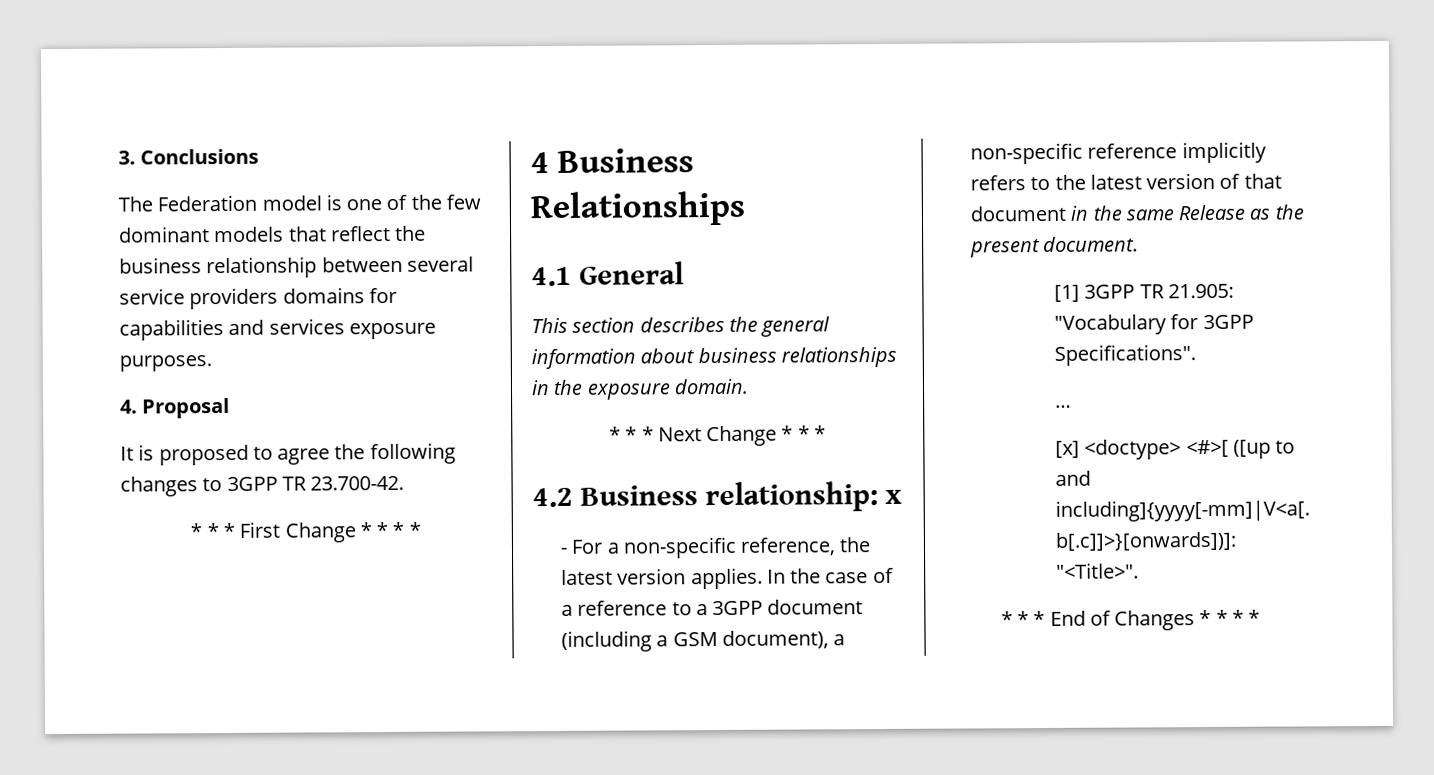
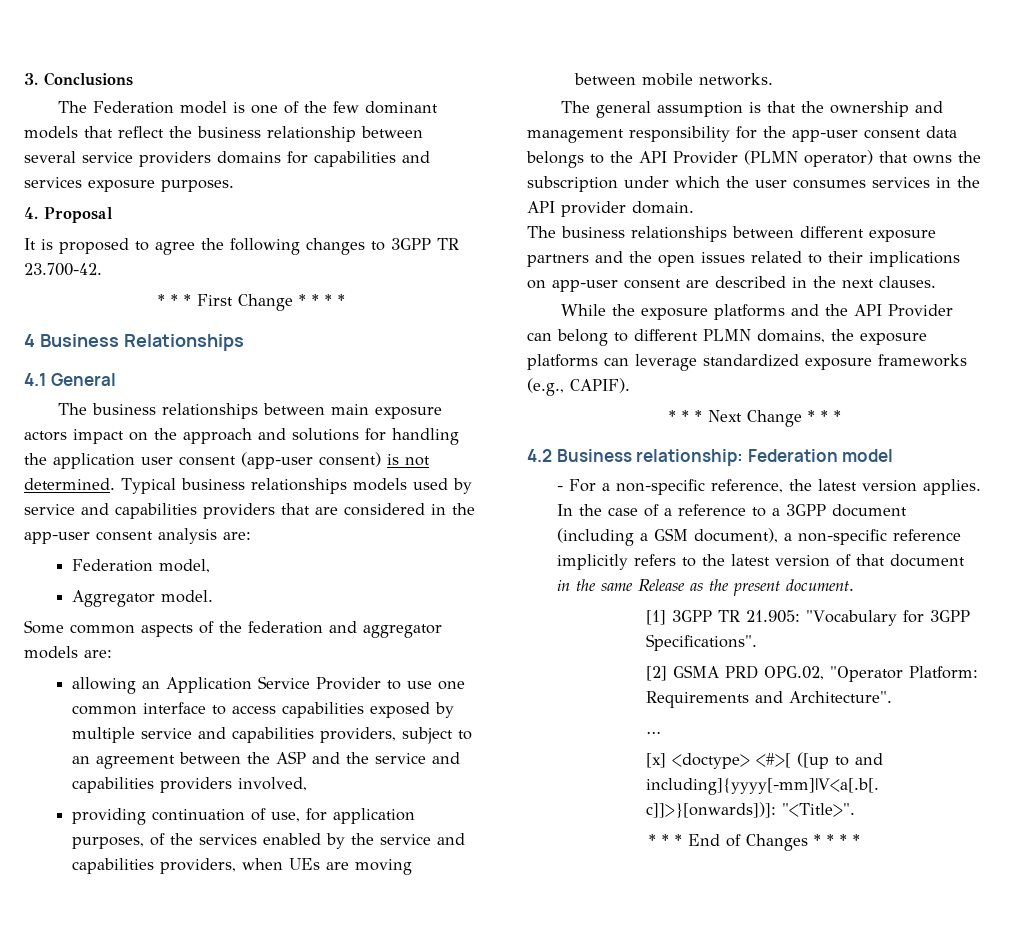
[531,316,831,337] [531,346,897,370] [531,378,749,400] This section describes the general information about business relationships in the exposure domain. -> [58,403,443,419] [24,428,459,445] [24,452,430,469] [24,478,472,494] [24,503,475,519] [24,528,251,544] [72,559,211,573] [72,590,214,607] [24,620,442,638] [24,646,112,659] [72,676,466,694] [72,702,455,718] [72,727,473,744] [72,751,461,769] [72,777,308,793] [72,808,416,825] [72,833,466,849] [72,858,413,875] [574,73,774,86] [561,101,944,118] [527,126,957,143] [526,150,981,168] [527,176,980,192] [527,201,694,217] [527,226,936,242] [527,251,960,267] [527,276,936,292] [561,304,954,320] [527,329,927,346] [527,354,967,371] [527,378,630,396] The business relationships between main exposure actors impact on the approach and solutions for handling the application user consent (app-user consent) is not determined. Typical business relationships models used by service and capabilities providers that are considered in the app-user consent analysis are: // Federation model, // Aggregator model. // Some common aspects of the federation and aggregator models are: // allowing an Application Service Provider to use one common interface to access capabilities exposed by multiple service and capabilities providers, subject to an agreement between the ASP and the service and capabilities providers involved, // providing continuation of use, for application purposes, of the services enabled by the service and capabilities providers, when UEs are moving between mobile networks. // The general assumption is that the ownership and management responsibility for the app-user consent data belongs to the API Provider (PLMN operator) that owns the subscription under which the user consumes services in the API provider domain. // The business relationships between different exposure partners and the open issues related to their implications on app-user consent are described in the next clauses. // While the exposure platforms and the API Provider can belong to different PLMN domains, the exposure platforms can leverage standardized exposure frameworks (e.g., CAPIF).
[885,489,903,504] x -> [747,449,894,462] Federation model
(1196, 355) none -> [646,665,979,682] [646,691,893,708] // [2] GSMA PRD OPG.02, "Operator Platform: Requirements and Architecture".

